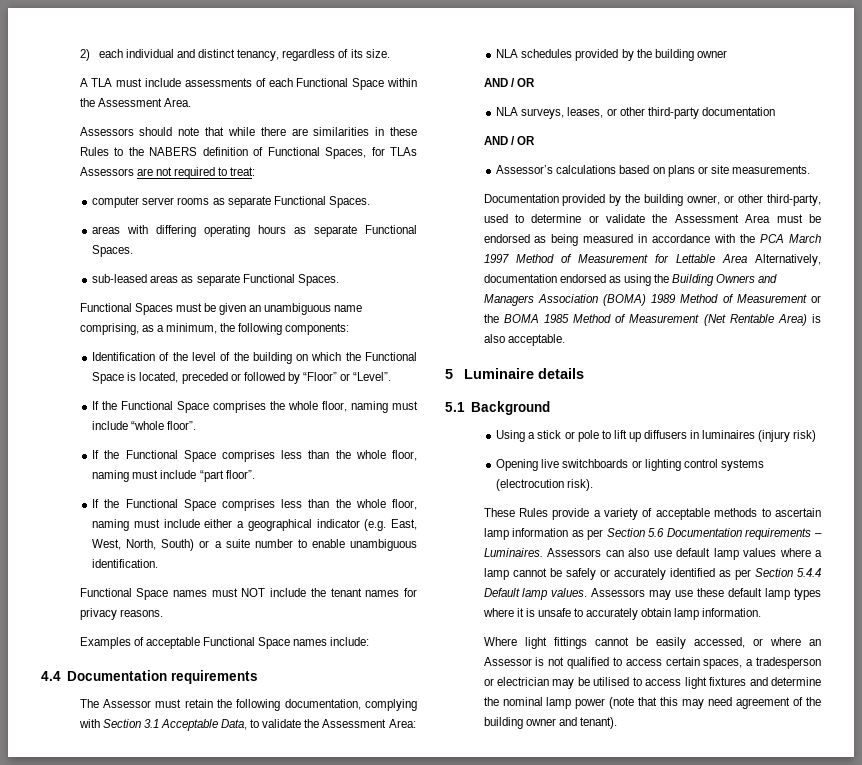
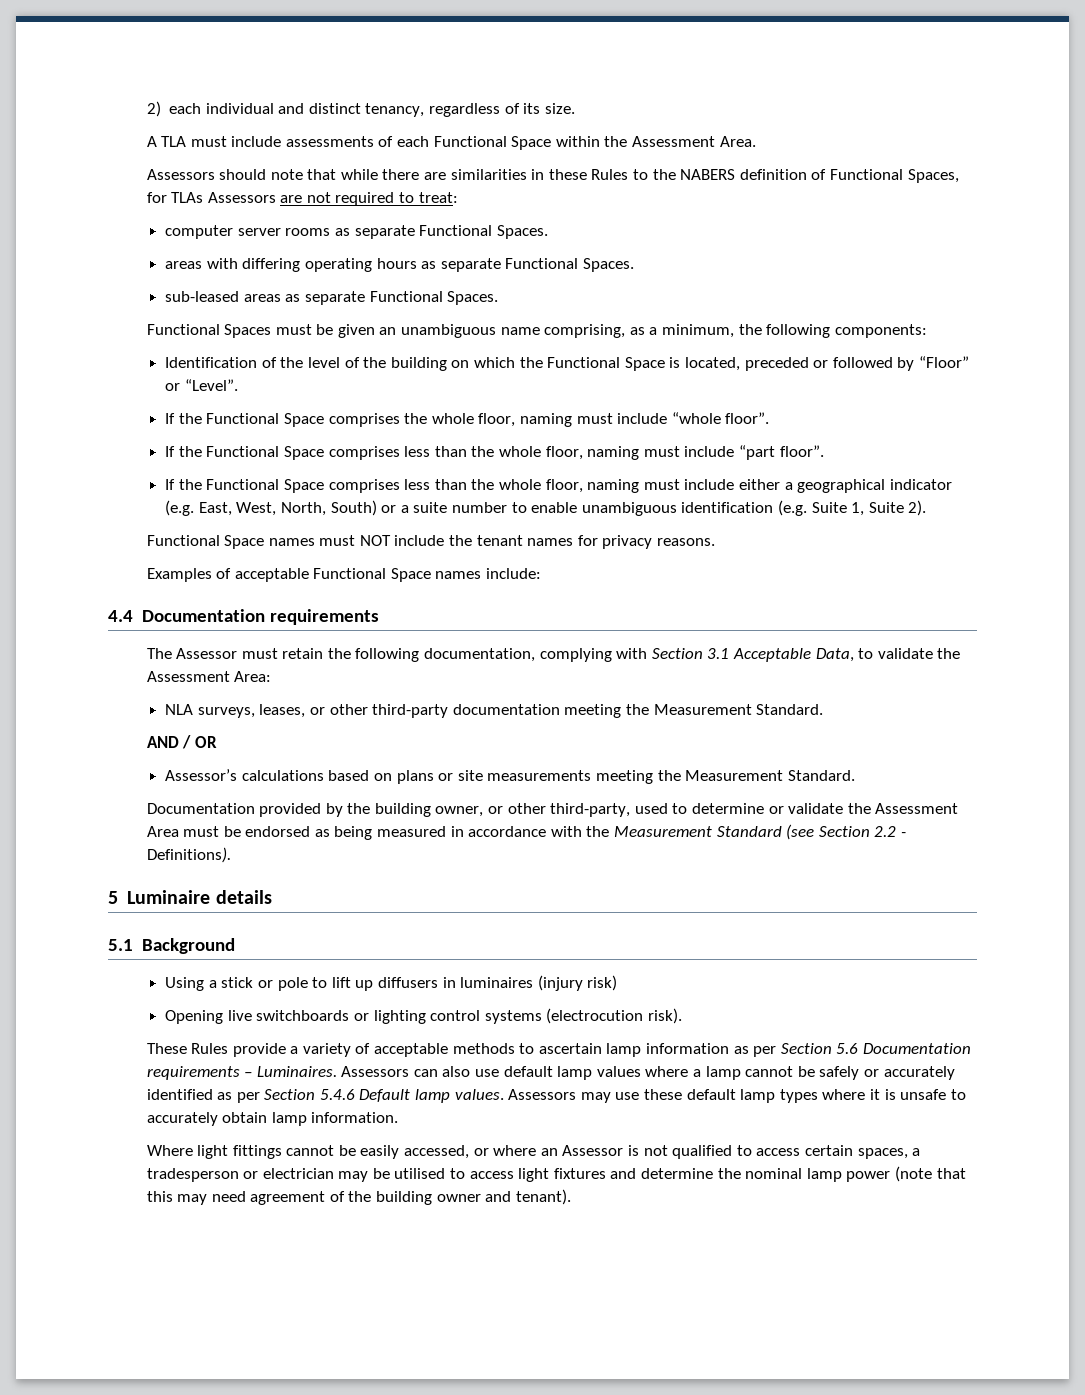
[92,559,159,568] identification. -> [681,500,927,516] identification (e.g. Suite 1, Suite 2).
[496,49,727,61] [483,78,535,87] // NLA schedules provided by the building owner // AND / OR -> (272, 676) none
(775, 111) none -> [564,704,824,718] meeting the Measurement Standard.
[731,165,810,174] measurements. -> [487,770,855,784] measurements meeting the Measurement Standard.
[760,234,821,243] [483,254,821,266] [483,274,778,286] [483,294,821,306] [483,314,821,326] [483,334,565,346] PCA March 1997 Method of Measurement for Lettable Area Alternatively, documentation endorsed as using the Building Owners and Managers Association (BOMA) 1989 Method of Measurement or the BOMA 1985 Method of Measurement (Net Rentable Area) is also acceptable. -> [614,824,906,840] [146,847,231,863] Measurement Standard (see Section 2.2 - Definitions).
[797,568,821,577] 5.4.4 -> [319,1089,355,1100] 5.4.6

